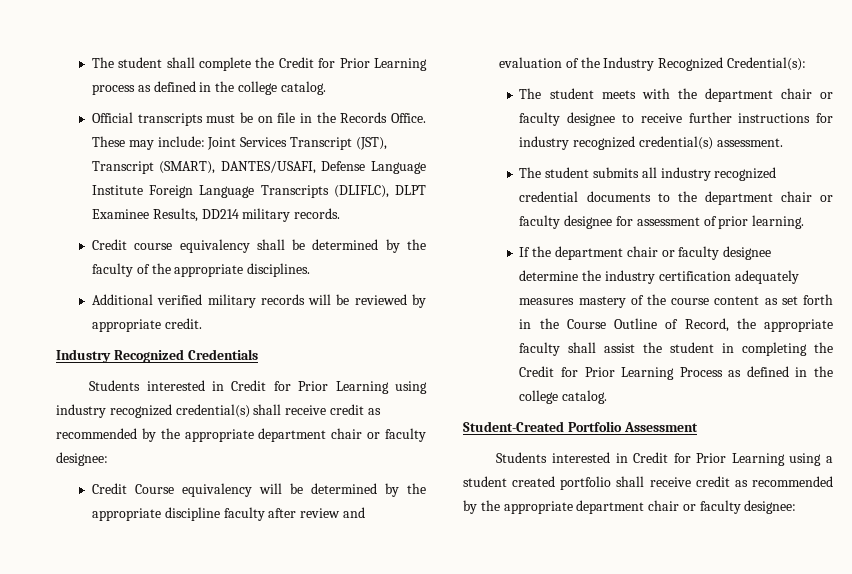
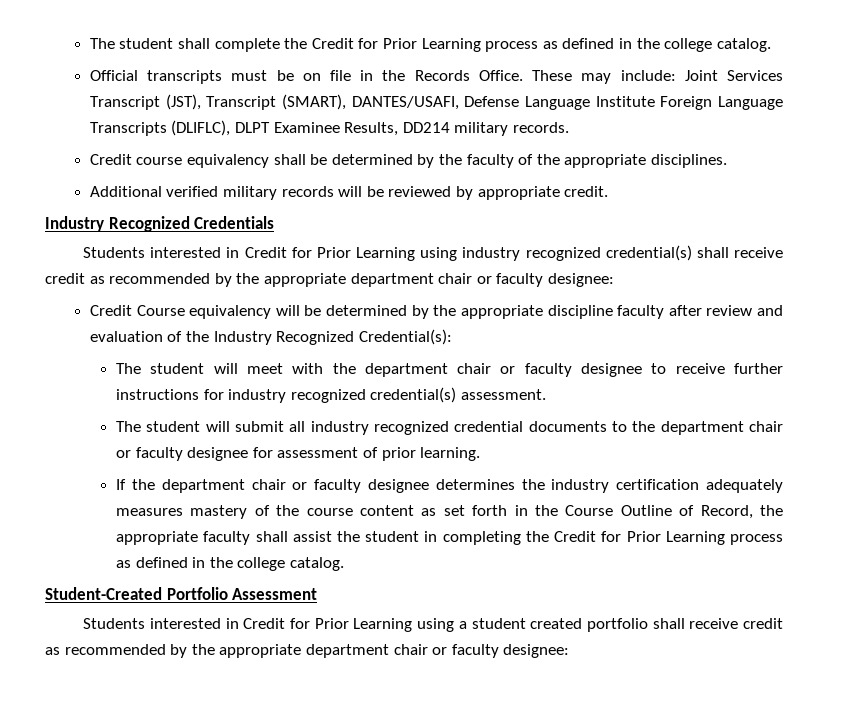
[601,90,636,99] meets -> [213,363,283,374] will meet
[593,167,640,178] submits -> [205,421,285,432] will submit
[519,270,579,281] determine -> [435,479,515,490] determines
[679,367,723,377] Process -> [729,534,783,545] process

